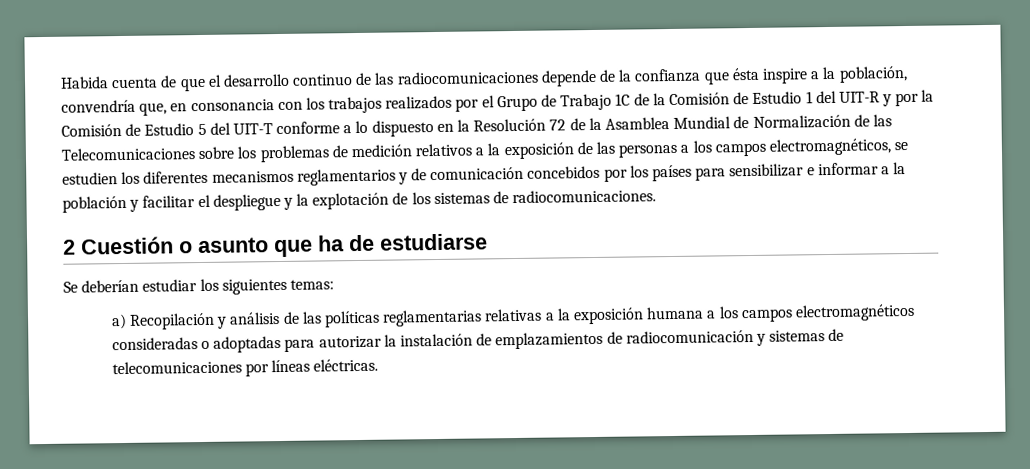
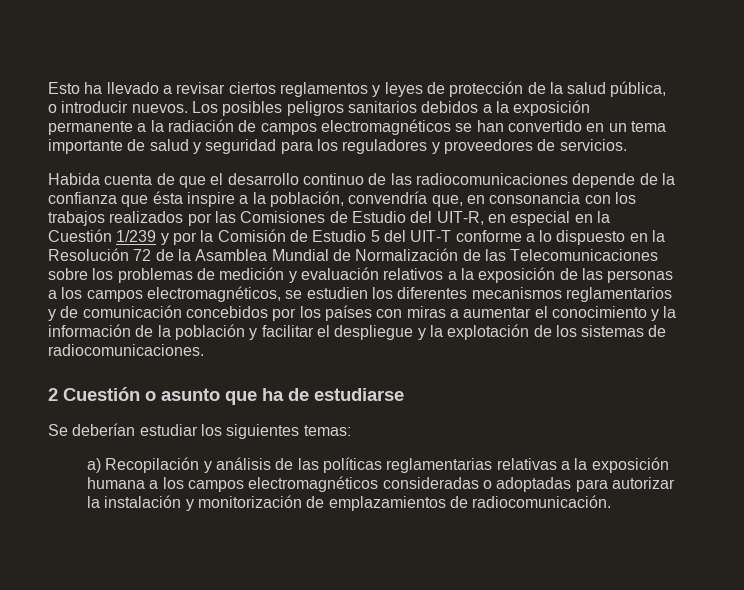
(60, 82) none -> [48,81,667,97] [48,100,591,116] [48,119,666,135] [48,139,627,154] Esto ha llevado a revisar ciertos reglamentos y leyes de protección de la salud pública, o introducir nuevos. Los posibles peligros sanitarios debidos a la exposición permanente a la radiación de campos electromagnéticos se han convertido en un tema importante de salud y seguridad para los reguladores y proveedores de servicios. //
[481,90,880,112] el Grupo de Trabajo 1C de la Comisión de Estudio 1 del UIT-R -> [214,211,610,226] [48,229,157,242] las Comisiones de Estudio del UIT-R, en especial en la Cuestión 1/239
(412, 151) none -> [288,267,379,283] y evaluación
[695,162,890,181] para sensibilizar e informar a -> [376,306,677,321] [48,324,154,337] con miras a aumentar el conocimiento y la información de
(474, 340) none -> [185,495,302,511] y monitorización
[625,328,845,346] [111,358,379,377] radiocomunicación y sistemas de telecomunicaciones por líneas eléctricas. -> [472,495,612,508] radiocomunicación.

